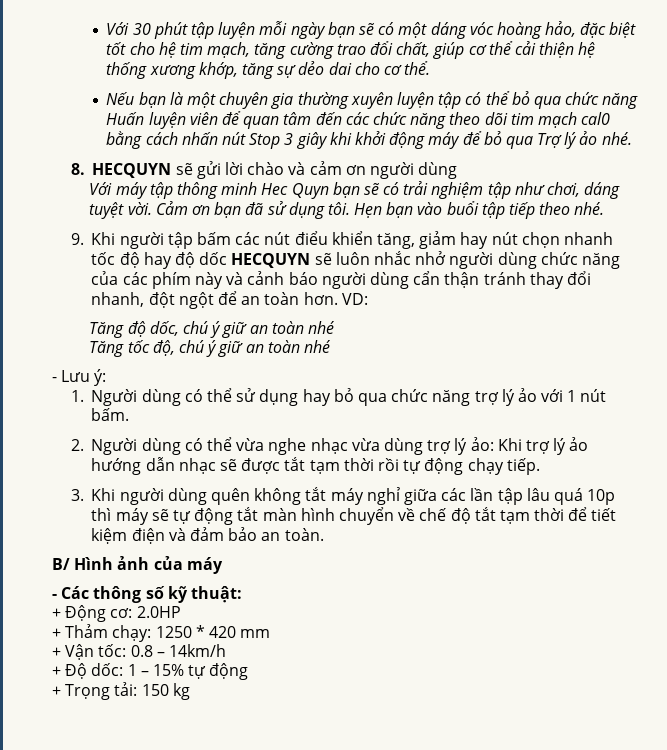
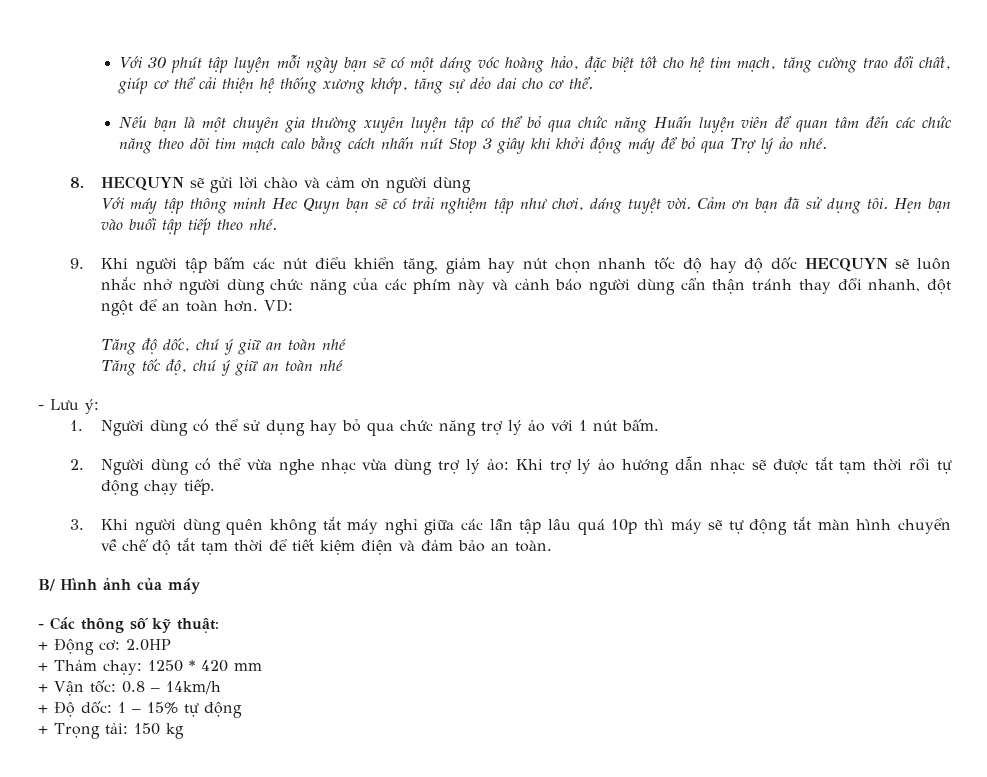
[581,112,611,125] cal0 -> [280,138,305,149] calo

